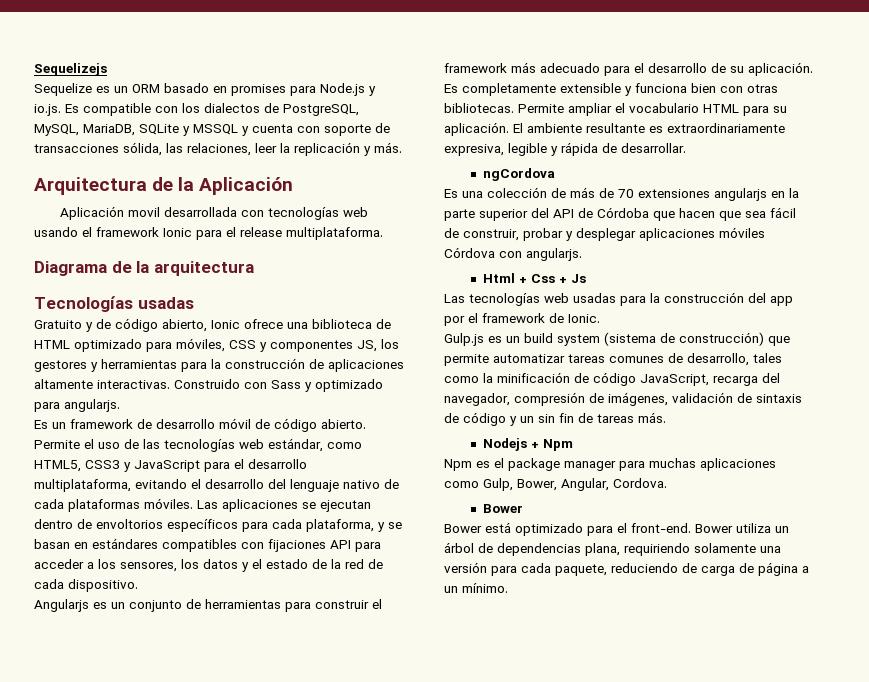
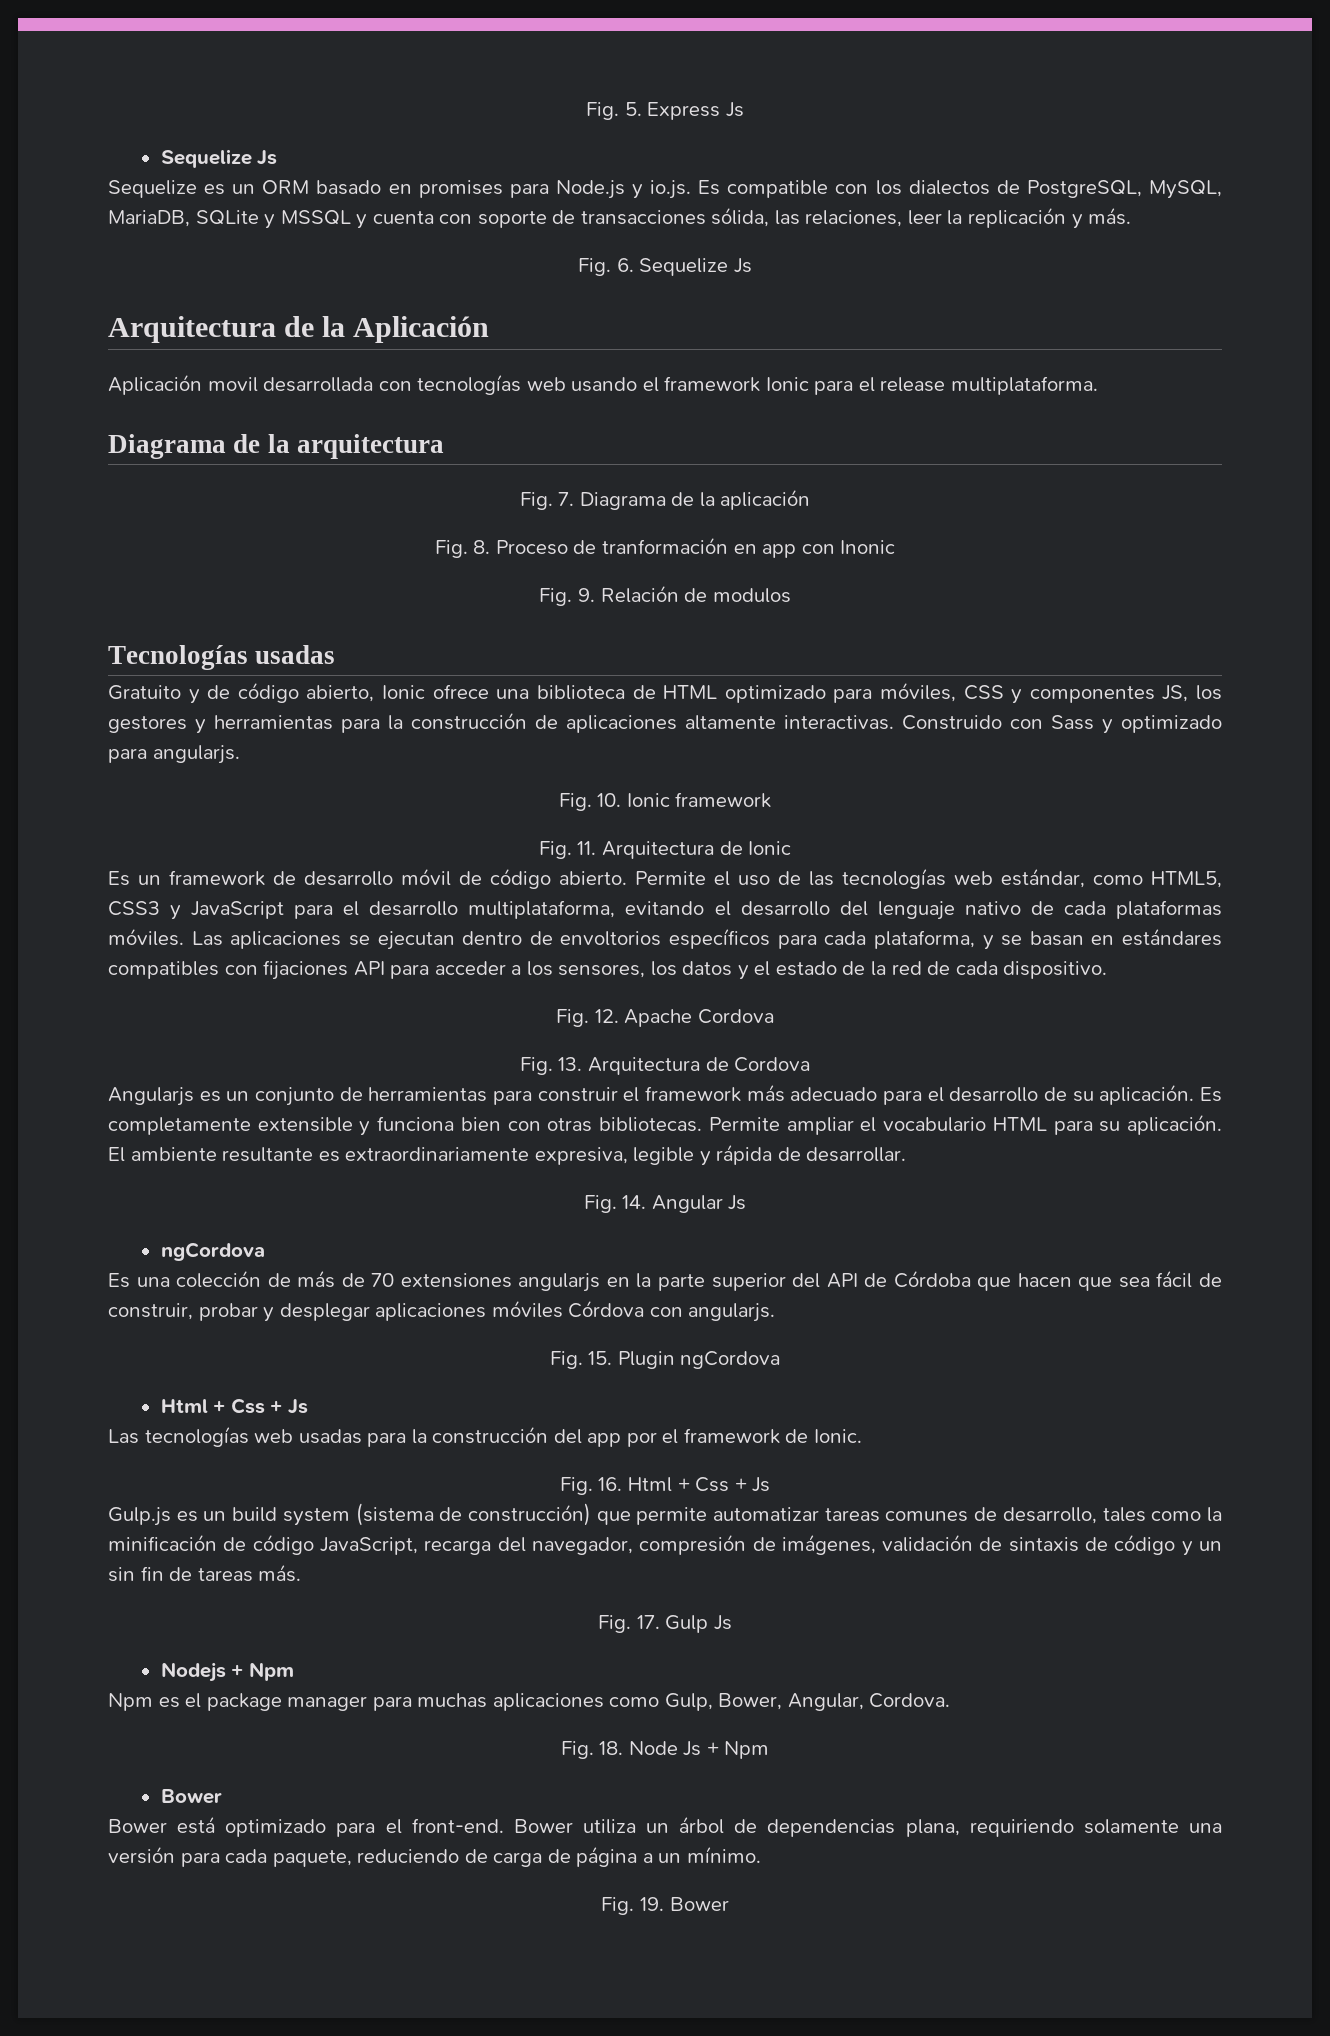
[34,63,107,76] Sequelizejs -> [586,102,744,120] [160,149,278,168] Fig. 5. Express Js // Sequelize Js
(402, 147) none -> [578,258,752,276] // Fig. 6. Sequelize Js
(254, 268) none -> [519,489,811,510] [434,537,896,558] [539,585,791,606] // Fig. 7. Diagrama de la aplicación // Fig. 8. Proceso de tranformación en app con Inonic // Fig. 9. Relación de modulos
(120, 405) none -> [558,792,772,811] [538,841,792,859] // Fig. 10. Ionic framework // Fig. 11. Arquitectura de Ionic
(138, 585) none -> [556,1009,774,1027] [519,1057,811,1075] // Fig. 12. Apache Cordova // Fig. 13. Arquitectura de Cordova
(686, 148) none -> [583,1195,747,1213] // Fig. 14. Angular Js
(582, 254) none -> [549,1351,781,1369] // Fig. 15. Plugin ngCordova
(600, 318) none -> [559,1477,771,1495] // Fig. 16. Html + Css + Js
(666, 417) none -> [598,1615,732,1633] // Fig. 17. Gulp Js
(667, 483) none -> [560,1741,770,1759] // Fig. 18. Node Js + Npm
(508, 588) none -> [601,1897,729,1915] // Fig. 19. Bower

